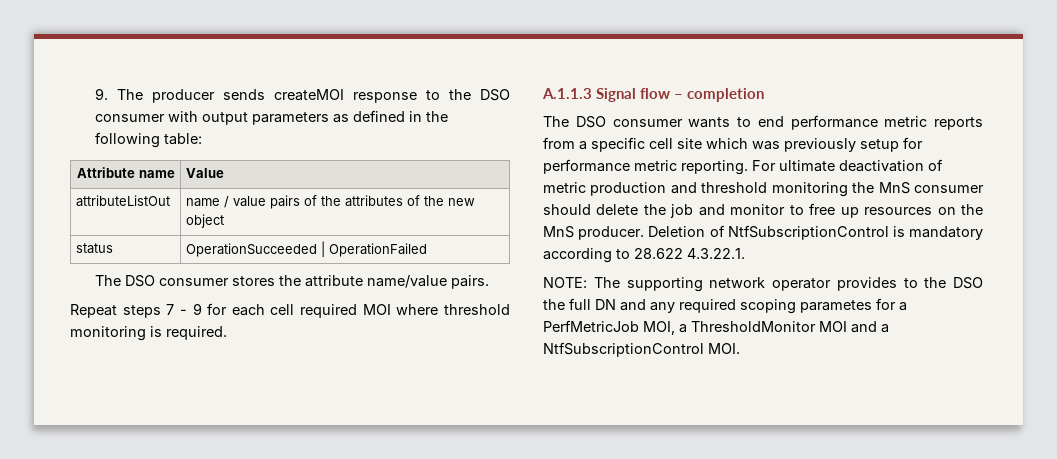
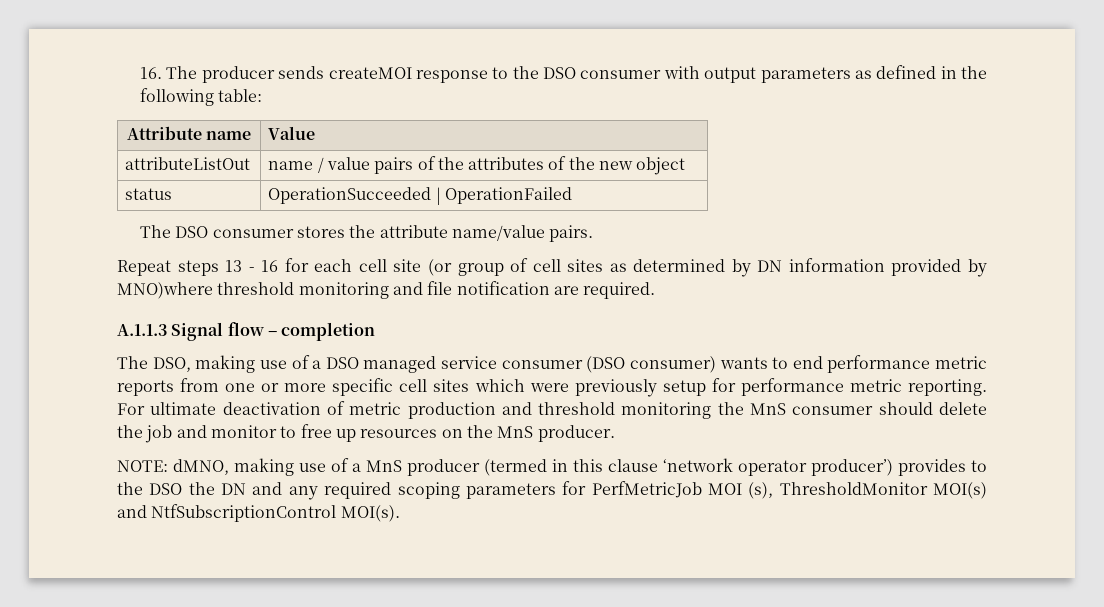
[94,88,108,100] 9. -> [140,67,163,79] 16.
[166,303,510,318] [70,326,162,341] 7 - 9 for each cell required MOI where threshold monitoring is -> [225,258,987,277] [117,281,579,299] 13 - 16 for each cell site (or group of cell sites as determined by DN information provided by MNO)where threshold monitoring and file notification are
[575,116,683,128] DSO consumer -> [152,355,716,373] DSO, making use of a DSO managed service consumer (DSO consumer)
[579,137,780,152] a specific cell site which was -> [225,378,569,396] one or more specific cell sites which were
[648,225,983,240] [543,248,745,263] [543,277,831,292] Deletion of NtfSubscriptionControl is mandatory according to 28.622 4.3.22.1. // NOTE: The supporting network operator -> [117,458,893,476] // NOTE: dMNO, making use of a MnS producer (termed in this clause ‘network operator producer’)
[569,298,591,310] full -> (215, 488) none
[800,298,907,313] [543,320,889,335] [543,342,740,357] parametes for a PerfMetricJob MOI, a ThresholdMonitor MOI and a NtfSubscriptionControl MOI. -> [465,481,987,499] [117,504,400,522] parameters for PerfMetricJob MOI (s), ThresholdMonitor MOI(s) and NtfSubscriptionControl MOI(s).

